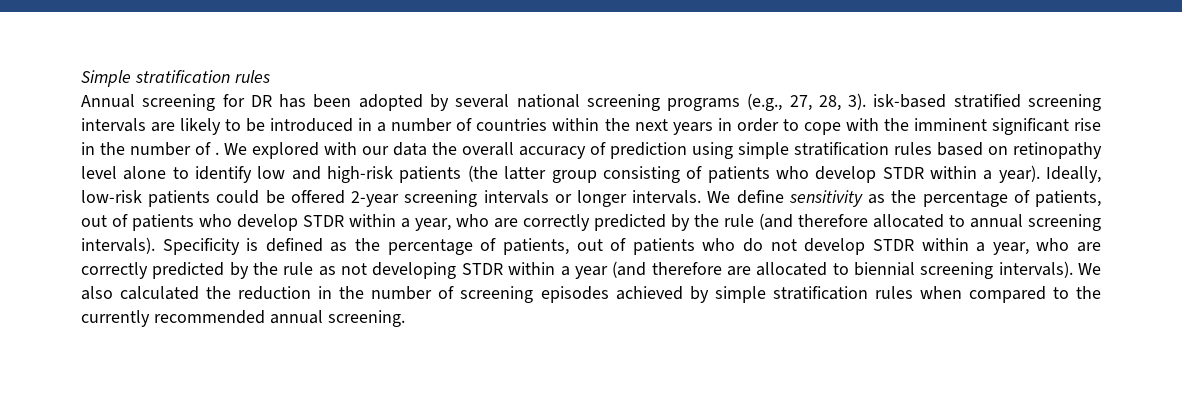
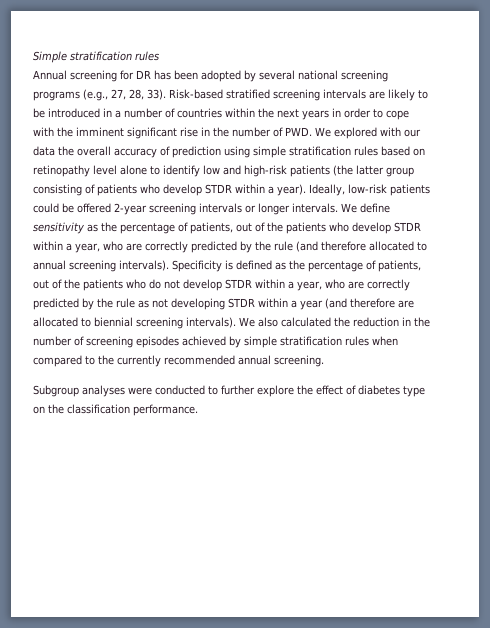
[848,93,947,110] 3). isk-based -> [147,89,223,100] 33). Risk-based
[215,152,219,155] . -> [285,127,312,136] PWD.
(128, 220) none -> [267,222,283,232] the
(627, 244) none -> [64,279,80,289] the
(405, 318) none -> [33,385,425,397] [33,404,198,416] // Subgroup analyses were conducted to further explore the effect of diabetes type on the classification performance.

